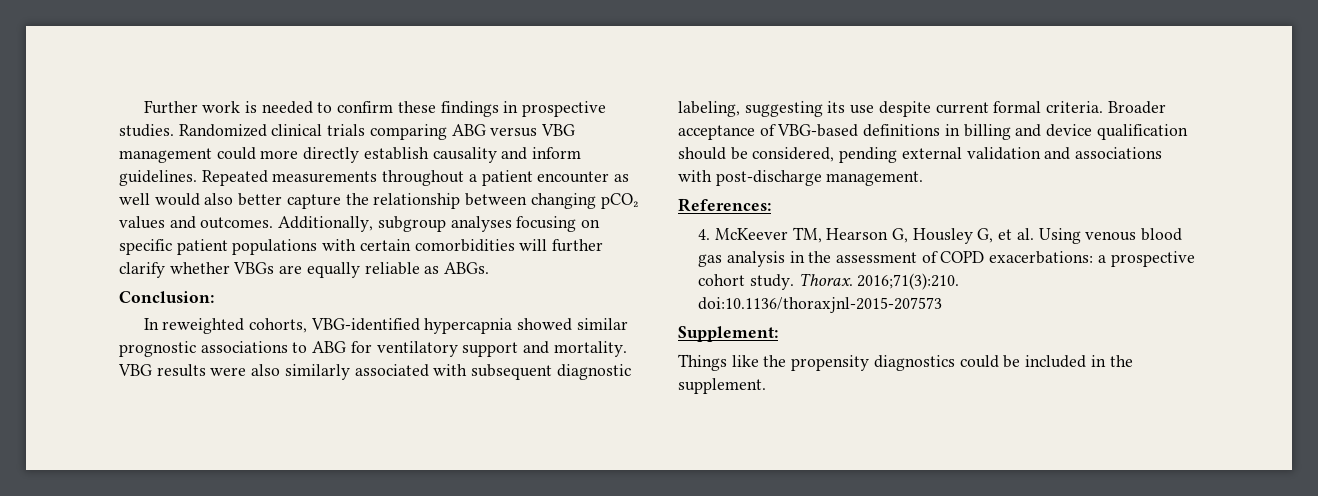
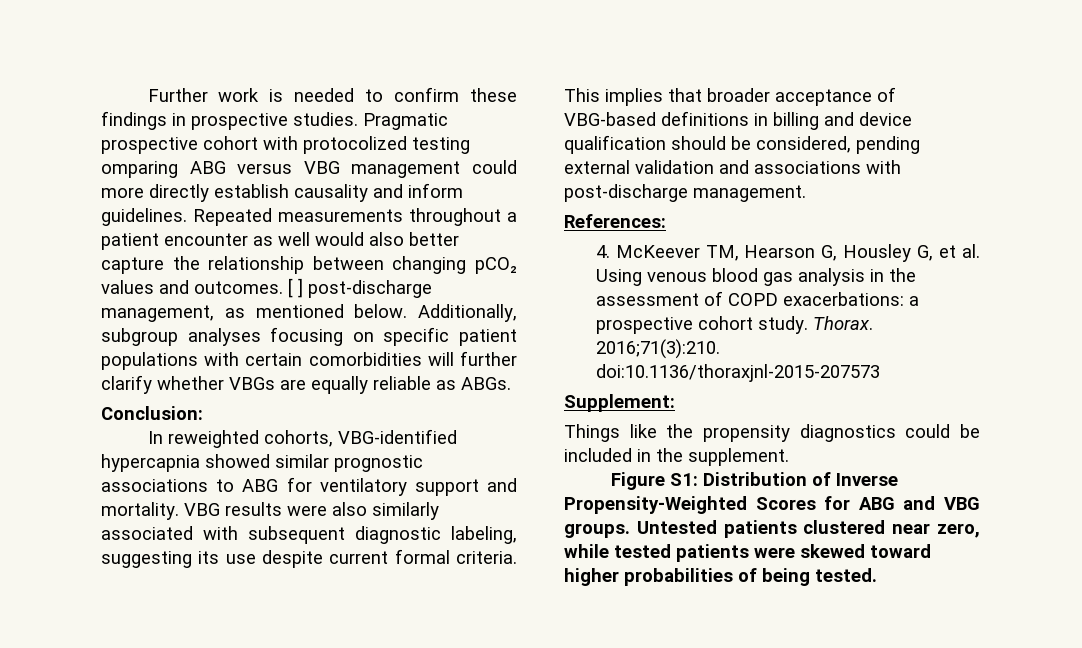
[178,124,447,140] Randomized clinical trials comparing -> [363,113,448,130] [101,136,470,154] [101,161,178,178] Pragmatic prospective cohort with protocolized testing omparing
(274, 223) none -> [288,278,432,298] [101,304,408,322] [ ] post-discharge management, as mentioned below.
[1107,101,1166,114] Broader -> [564,88,770,106] This implies that broader
(766, 386) none -> [610,472,898,490] [564,496,980,514] [564,520,980,538] [564,544,931,562] [564,568,877,586] // Figure S1: Distribution of Inverse Propensity-Weighted Scores for ABG and VBG groups. Untested patients clustered near zero, while tested patients were skewed toward higher probabilities of being tested.

